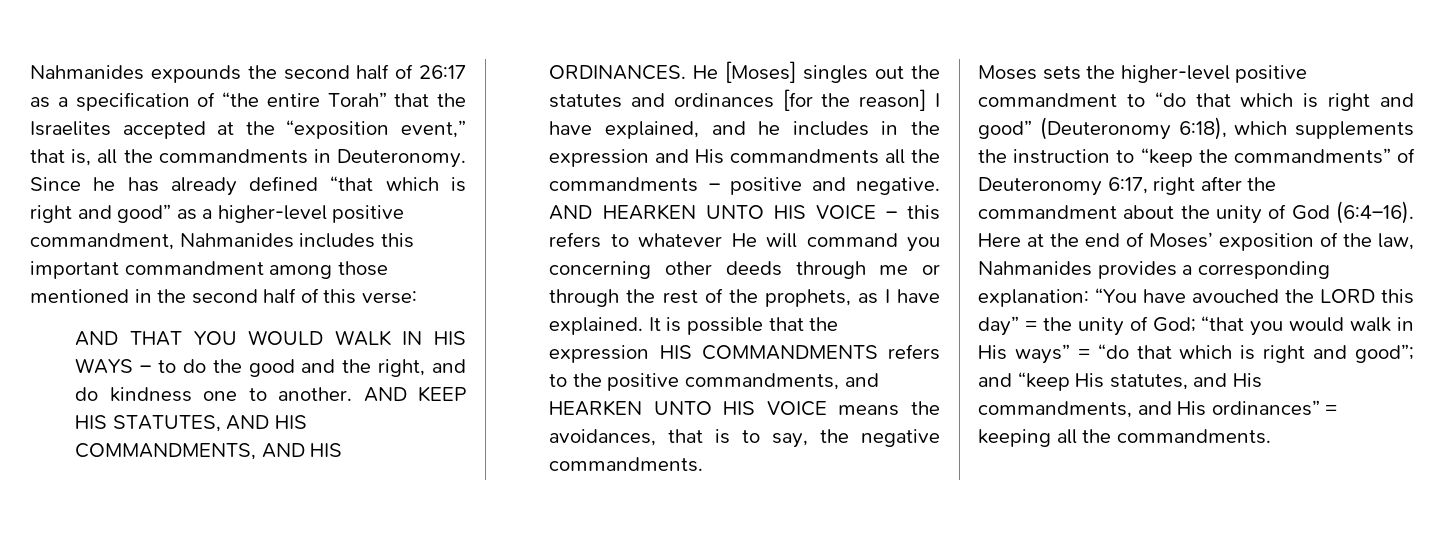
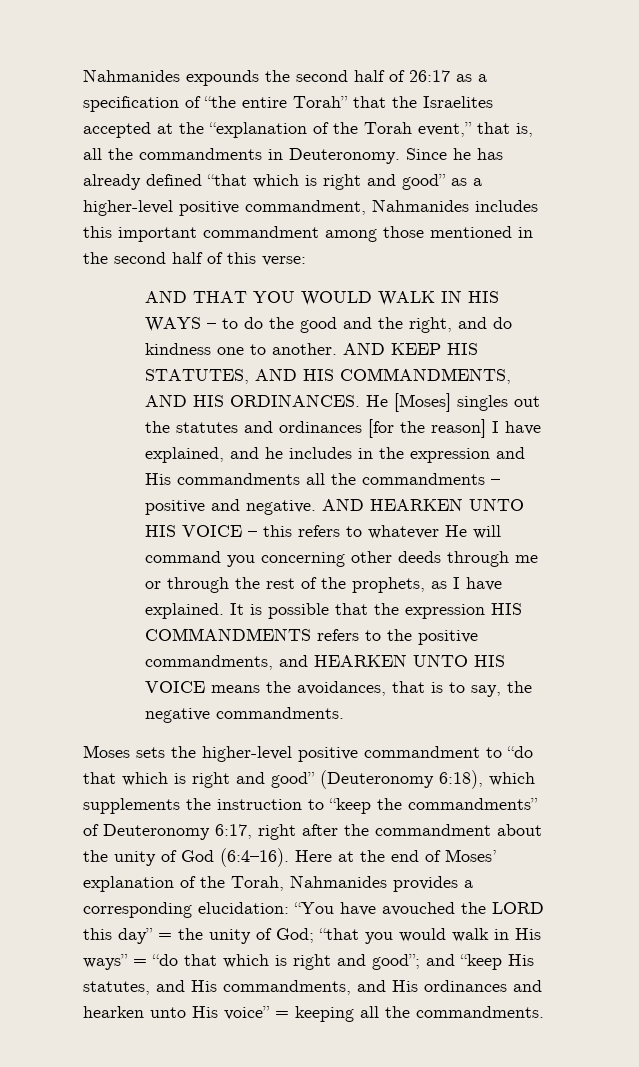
[286,120,390,139] “exposition -> [209,122,412,138] “explanation of the Torah
[1219,232,1414,251] exposition of the law, -> [83,876,284,892] explanation of the Torah,
[978,289,1089,307] explanation: -> [198,902,289,914] elucidation:
[1211,400,1320,416] ordinances” -> [424,980,542,992] [83,1006,270,1020] ordinances and hearken unto His voice”

